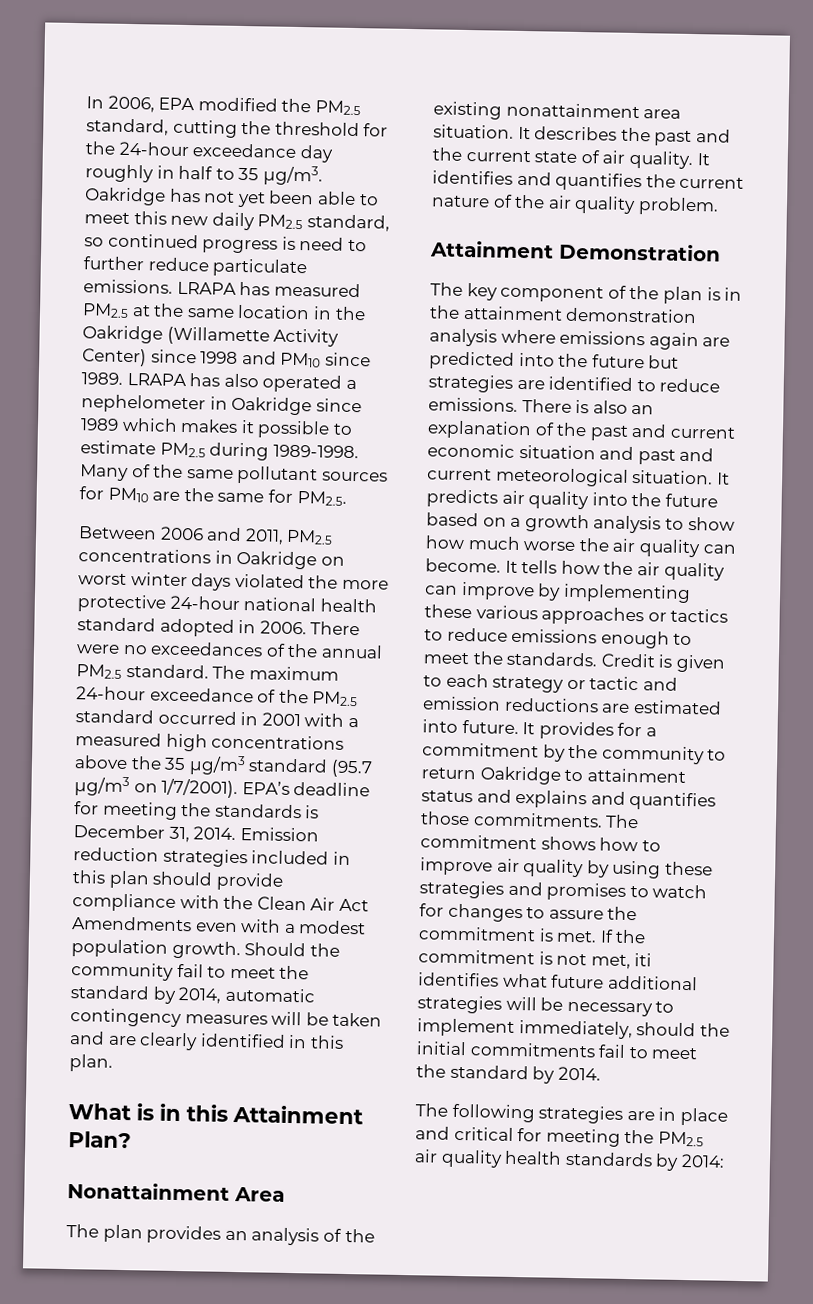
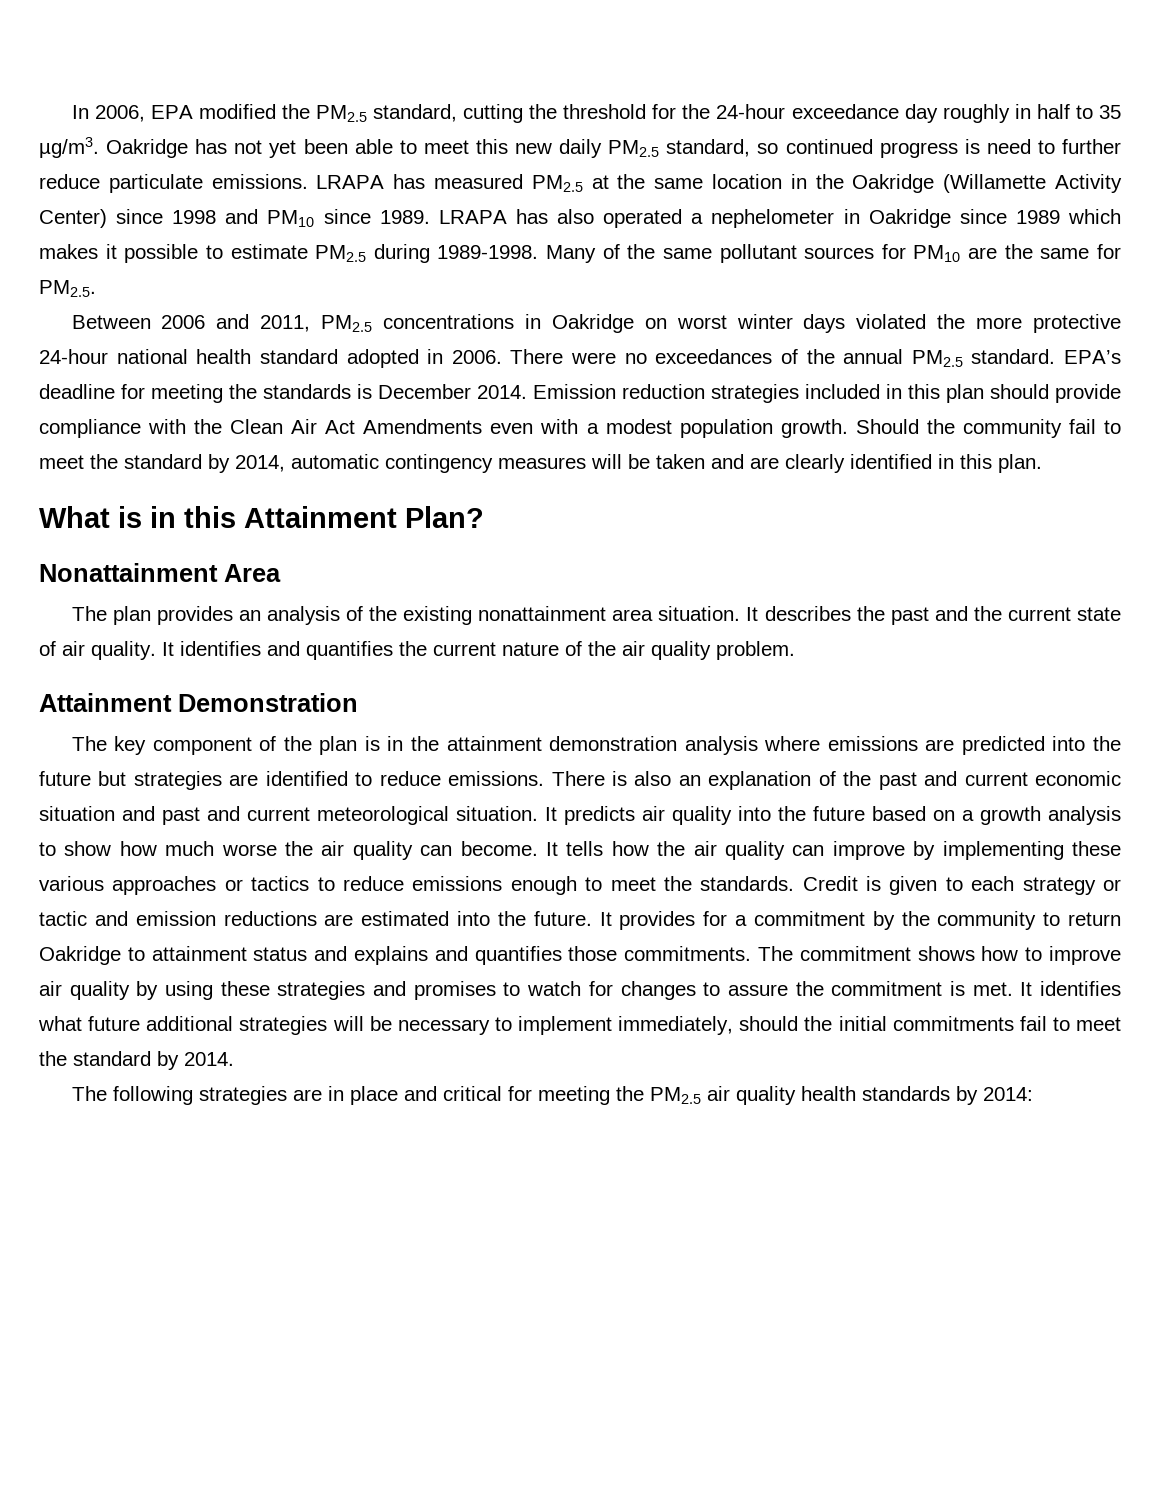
[212,665,339,681] [76,686,359,707] [75,709,359,728] [75,732,345,752] [74,755,373,778] [74,776,239,799] The maximum 24-hour exceedance of the PM2.5 standard occurred in 2001 with a measured high concentrations above the 35 µg/m3 standard (95.7 µg/m3 on 1/7/2001). -> (1056, 356) none
[168,826,190,843] 31, -> (471, 391) none
[648,332,699,351] again -> (918, 743) none
(458, 726) none -> [497,911,526,926] the
[599,929,647,944] [418,949,653,970] If the commitment is not met, iti -> [1020,982,1033,996] It

